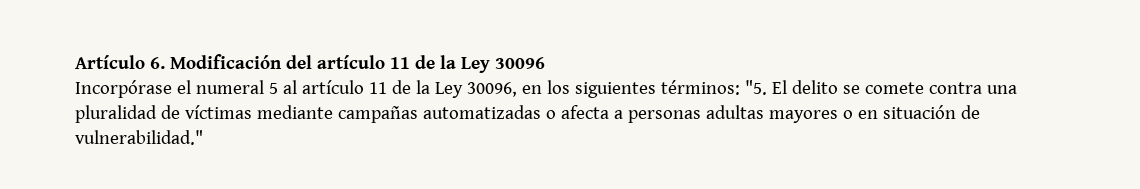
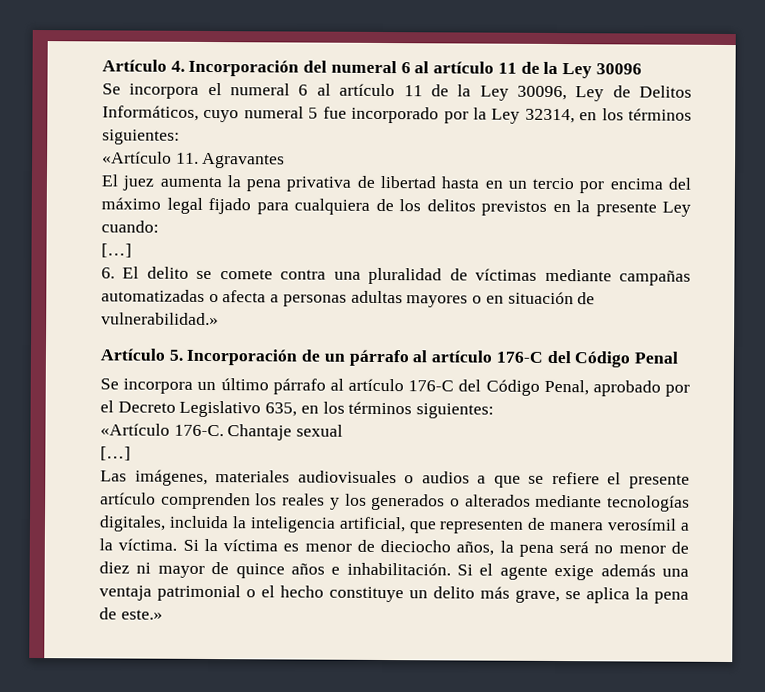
[75,54,312,69] Artículo 6. Modificación del -> [102,59,430,77] Artículo 4. Incorporación del numeral 6 al
[75,80,172,98] Incorpórase -> [102,83,200,99] Se incorpora
[268,83,278,94] 5 -> [298,84,309,96] 6
[521,80,767,98] en los siguientes términos: "5. -> [575,85,692,102] [102,105,692,124] [102,129,180,145] [102,151,286,169] [101,174,691,194] [101,197,691,217] [101,220,159,233] [101,243,132,258] [101,267,115,279] Ley de Delitos Informáticos, cuyo numeral 5 fue incorporado por la Ley 32314, en los términos siguientes: // «Artículo 11. Agravantes // El juez aumenta la pena privativa de libertad hasta en un tercio por encima del máximo legal fijado para cualquiera de los delitos previstos en la presente Ley cuando: // […] // 6.
[75,130,203,145] vulnerabilidad." -> [101,312,219,326] [100,348,678,368] [100,378,690,397] [100,400,495,419] [100,423,344,441] [100,446,131,461] [100,469,690,489] [100,492,690,512] [99,515,689,534] [99,538,689,557] [99,561,690,581] [99,584,689,604] [99,607,163,620] vulnerabilidad.» // Artículo 5. Incorporación de un párrafo al artículo 176-C del Código Penal // Se incorpora un último párrafo al artículo 176-C del Código Penal, aprobado por el Decreto Legislativo 635, en los términos siguientes: // «Artículo 176-C. Chantaje sexual // […] // Las imágenes, materiales audiovisuales o audios a que se refiere el presente artículo comprenden los reales y los generados o alterados mediante tecnologías digitales, incluida la inteligencia artificial, que representen de manera verosímil a la víctima. Si la víctima es menor de dieciocho años, la pena será no menor de diez ni mayor de quince años e inhabilitación. Si el agente exige además una ventaja patrimonial o el hecho constituye un delito más grave, se aplica la pena de este.»

